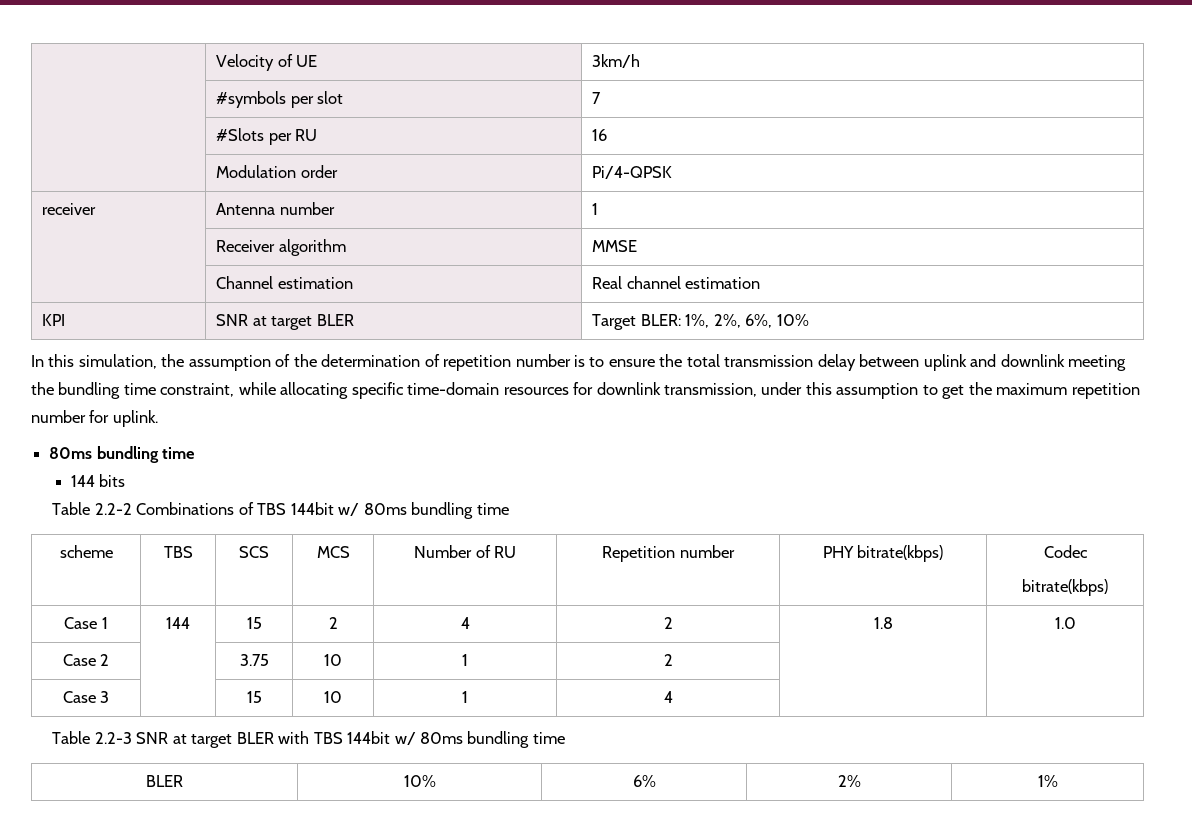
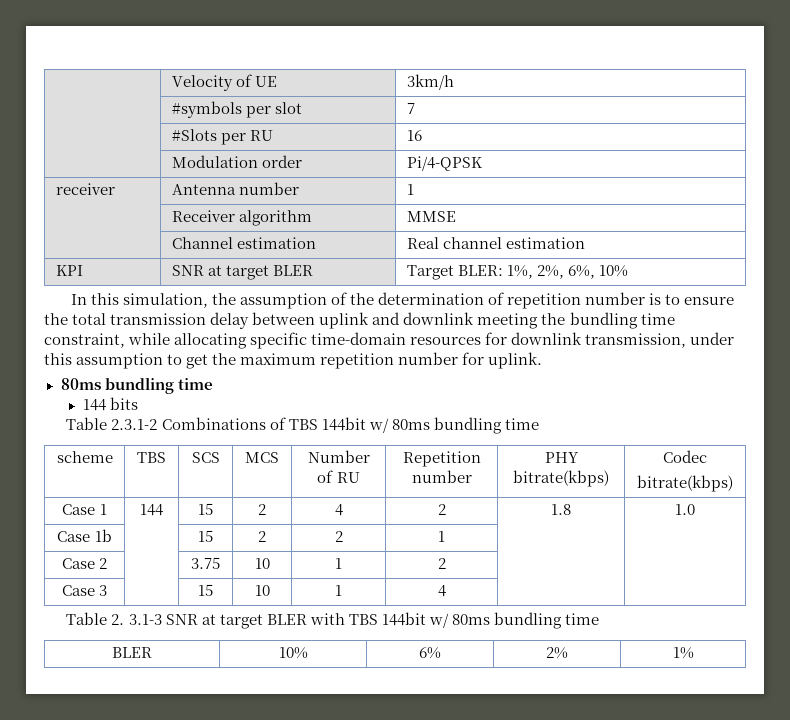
[94,503,132,515] 2.2-2 -> [111,419,158,430] 2.3.1-2
(1076, 623) none -> [57,529,112,542] [198,530,213,542] [258,531,266,542] [334,531,343,542] [438,531,445,542] // Case 1b | | 15 | 2 | 2 | 1 | |
[94,732,132,744] 2.2-3 -> [111,614,162,625] 2. 3.1-3

